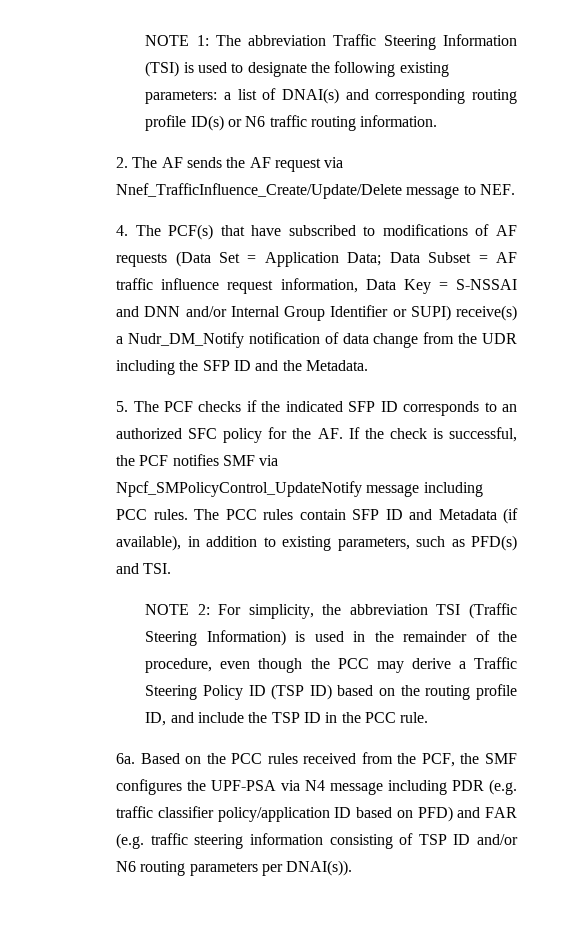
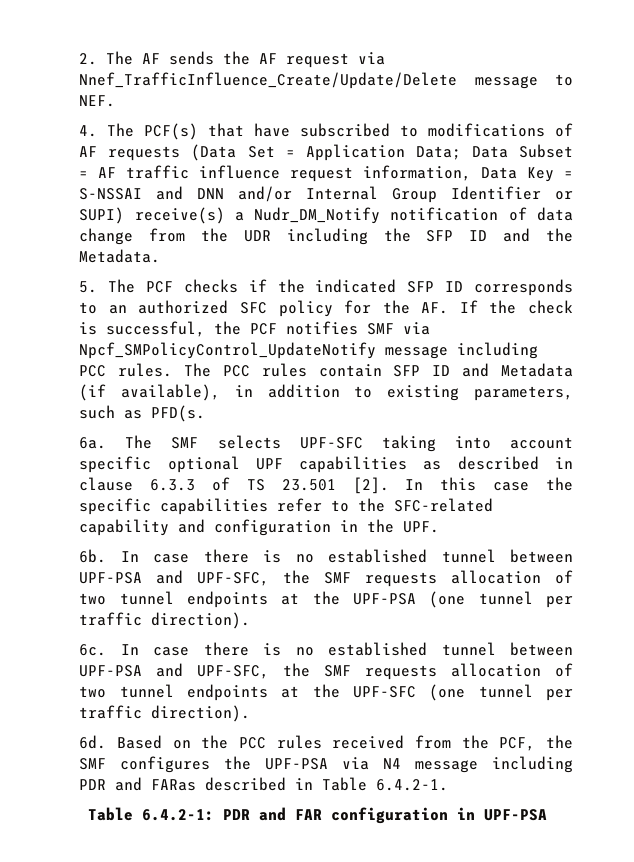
[145,34,517,50] [145,61,449,77] [145,88,517,104] [145,115,438,131] NOTE 1: The abbreviation Traffic Steering Information (TSI) is used to designate the following existing parameters: a list of DNAI(s) and corresponding routing profile ID(s) or N6 traffic routing information. // -> (79, 59) none
[471,535,517,551] [116,563,172,574] [145,603,517,619] [145,630,517,646] [145,657,517,673] [145,684,517,700] [145,712,429,726] [116,753,136,764] PFD(s) and TSI. // NOTE 2: For simplicity, the abbreviation TSI (Traffic Steering Information) is used in the remainder of the procedure, even though the PCC may derive a Traffic Steering Policy ID (TSP ID) based on the routing profile ID, and include the TSP ID in the PCC rule. // 6a. -> [151,405,206,422] [79,435,573,452] [79,456,573,473] [79,477,573,494] [79,498,494,515] [79,519,440,536] [79,549,573,563] [79,570,573,587] [79,591,573,608] [79,612,251,629] [79,642,573,656] [79,663,573,680] [79,684,573,701] [79,705,251,722] [79,735,107,749] PFD(s. // 6a. The SMF selects UPF-SFC taking into account specific optional UPF capabilities as described in clause 6.3.3 of TS 23.501 [2]. In this case the specific capabilities refer to the SFC-related capability and configuration in the UPF. // 6b. In case there is no established tunnel between UPF-PSA and UPF-SFC, the SMF requests allocation of two tunnel endpoints at the UPF-PSA (one tunnel per traffic direction). // 6c. In case there is no established tunnel between UPF-PSA and UPF-SFC, the SMF requests allocation of two tunnel endpoints at the UPF-SFC (one tunnel per traffic direction). // 6d.
[489,779,517,795] [116,806,517,822] [116,833,518,849] [116,860,353,876] (e.g. traffic classifier policy/application ID based on PFD) and FAR (e.g. traffic steering information consisting of TSP ID and/or N6 routing parameters per DNAI(s)). -> [115,777,449,791] [87,807,547,824] and FARas described in Table 6.4.2-1. // Table 6.4.2-1: PDR and FAR configuration in UPF-PSA

